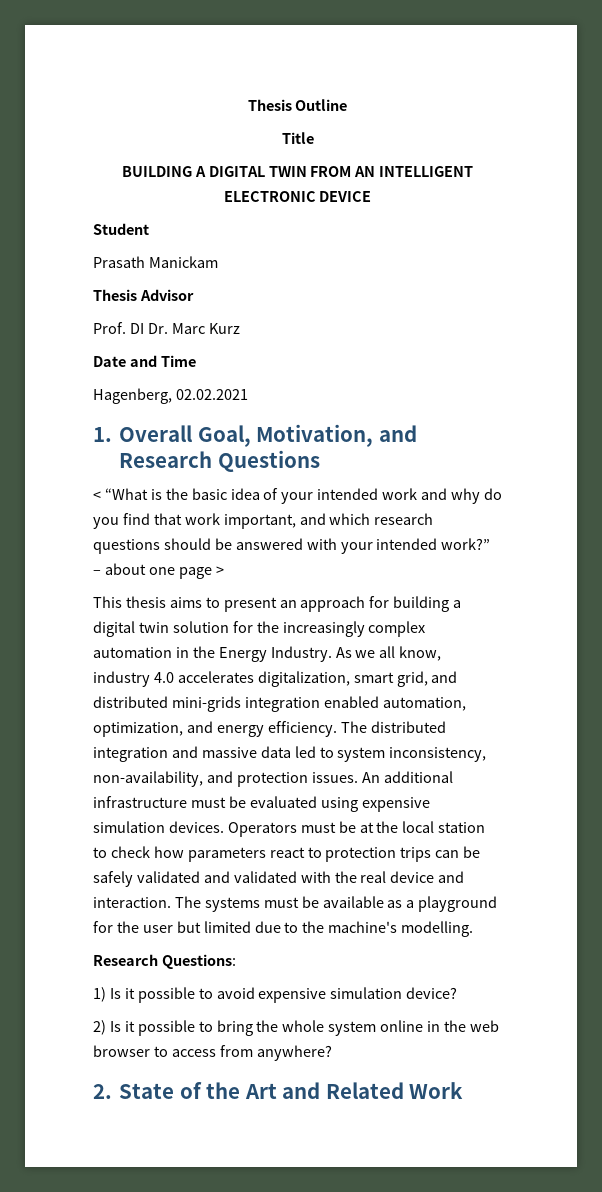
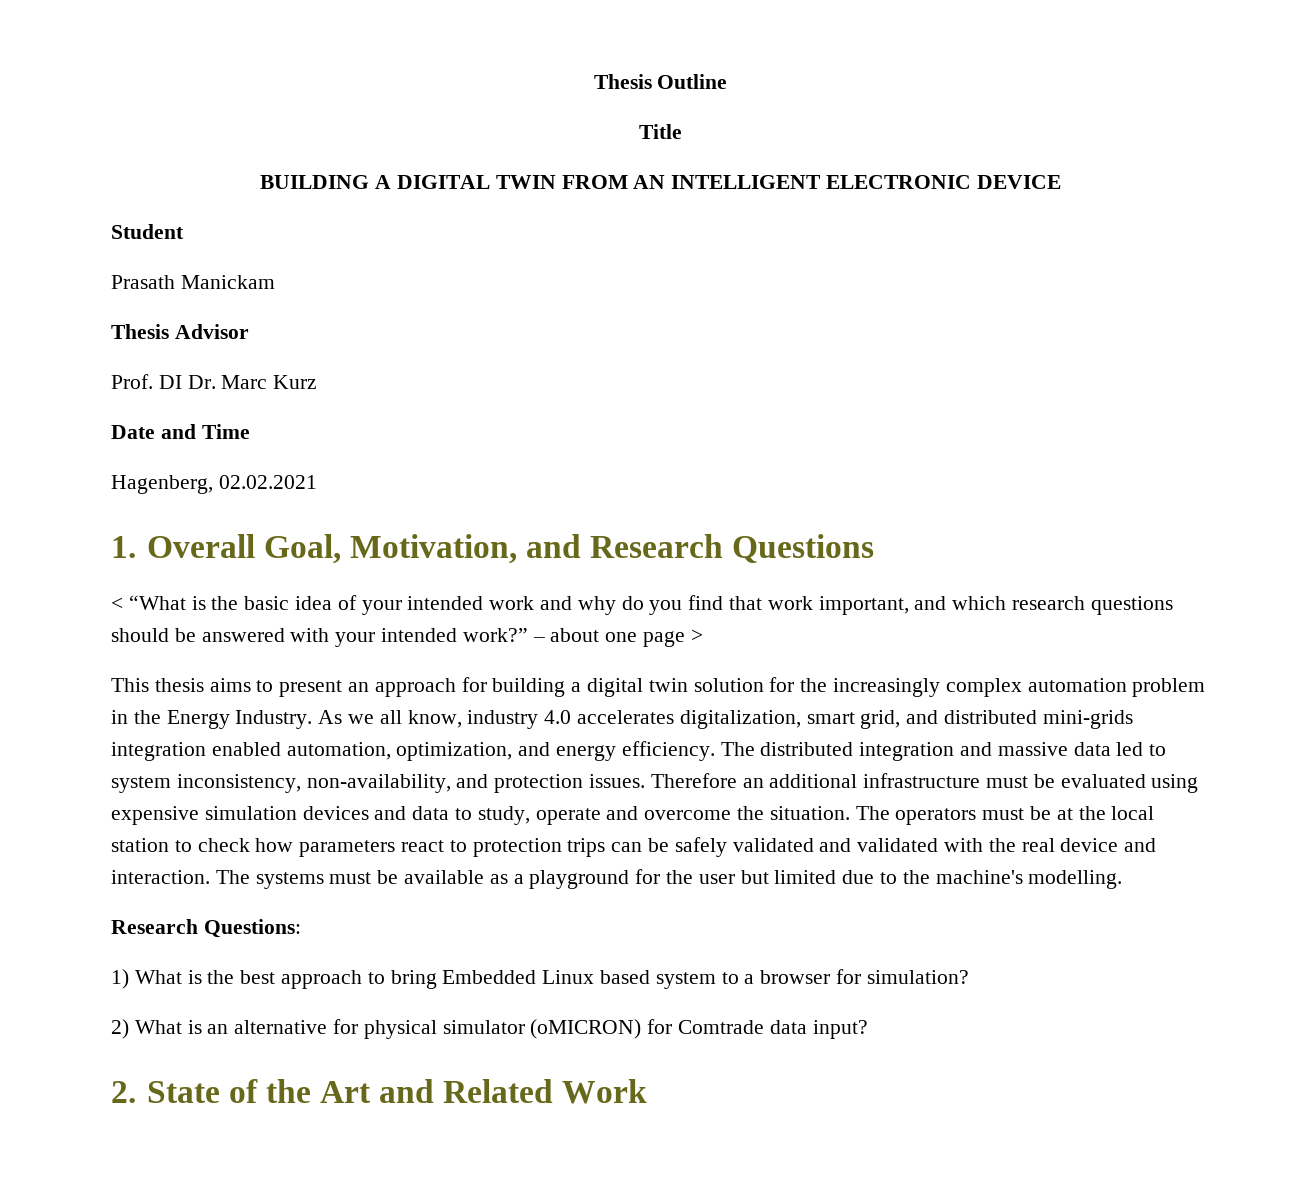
(172, 652) none -> [1132,678,1206,697] problem
[361,772,380,783] An -> [650,773,764,788] Therefore an
[168,821,297,837] devices. Operators -> [302,806,977,825] devices and data to study, operate and overcome the situation. The operators
[109,987,458,1003] [93,1020,499,1036] [93,1045,332,1061] Is it possible to avoid expensive simulation device? // 2) Is it possible to bring the whole system online in the web browser to access from anywhere? -> [134,969,969,989] [111,1019,868,1039] What is the best approach to bring Embedded Linux based system to a browser for simulation? // 2) What is an alternative for physical simulator (oMICRON) for Comtrade data input?

